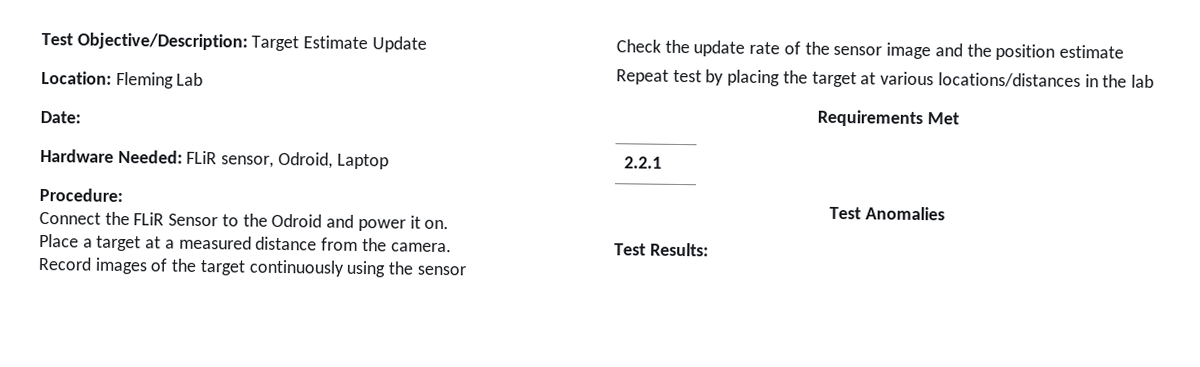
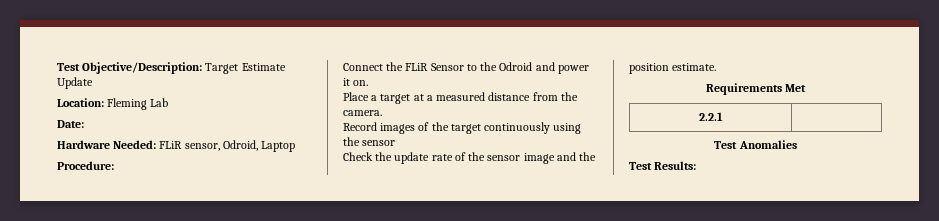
[1058,44,1124,59] [616,69,1154,89] estimate // Repeat test by placing the target at various locations/distances in the lab -> [672,63,717,71] estimate.

